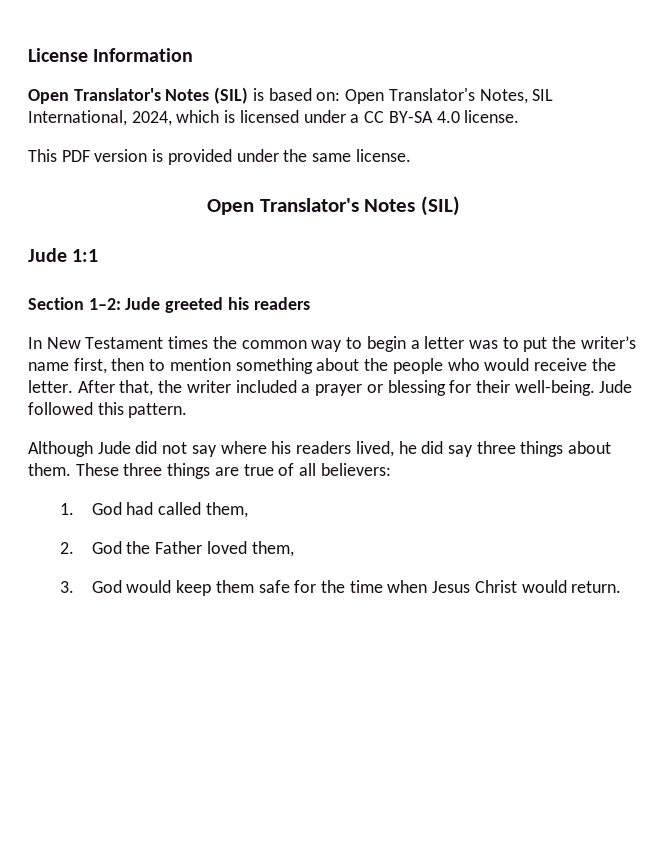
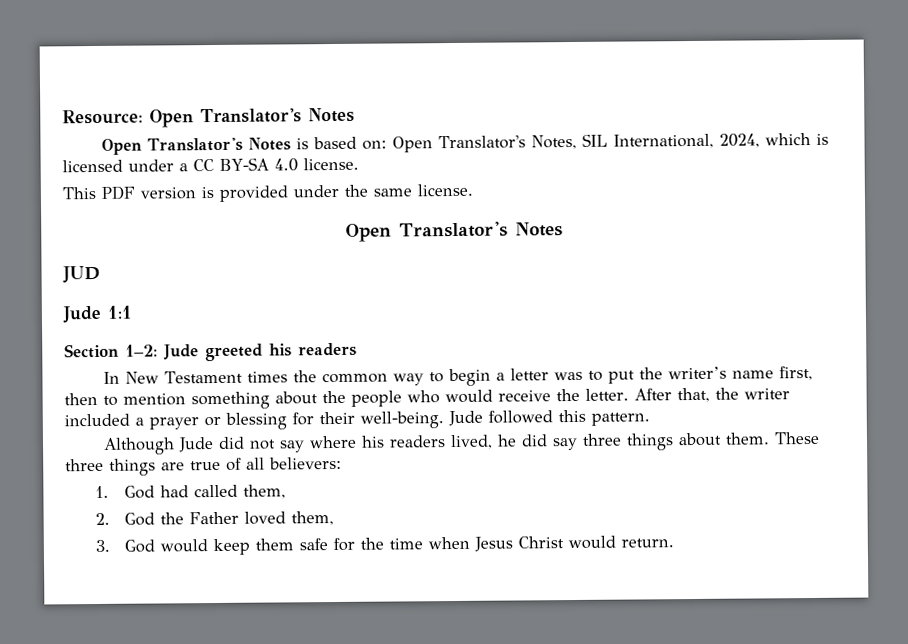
[28,48,194,62] [28,87,249,104] License Information // Open Translator's Notes (SIL) -> [62,107,355,128] [100,137,291,155] Resource: Open Translator's Notes // Open Translator's Notes
[420,196,460,216] (SIL) -> [62,265,100,284] // JUD

